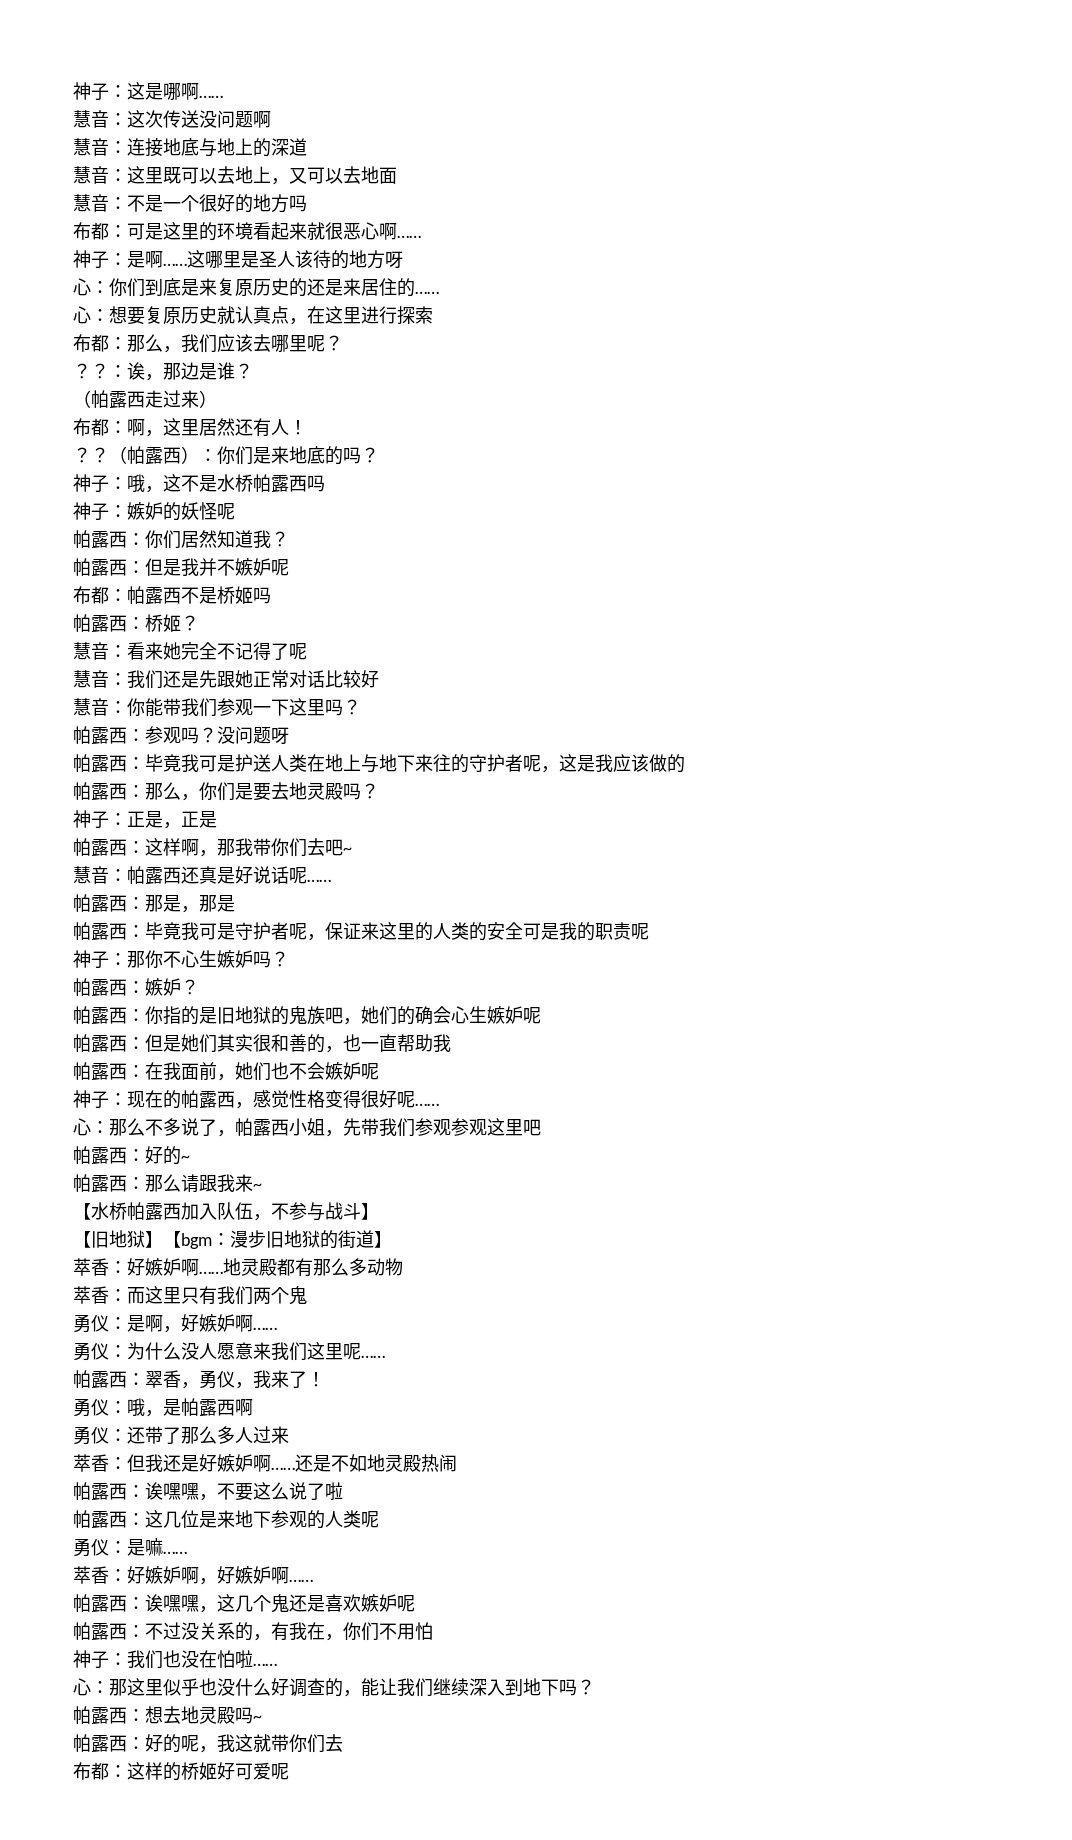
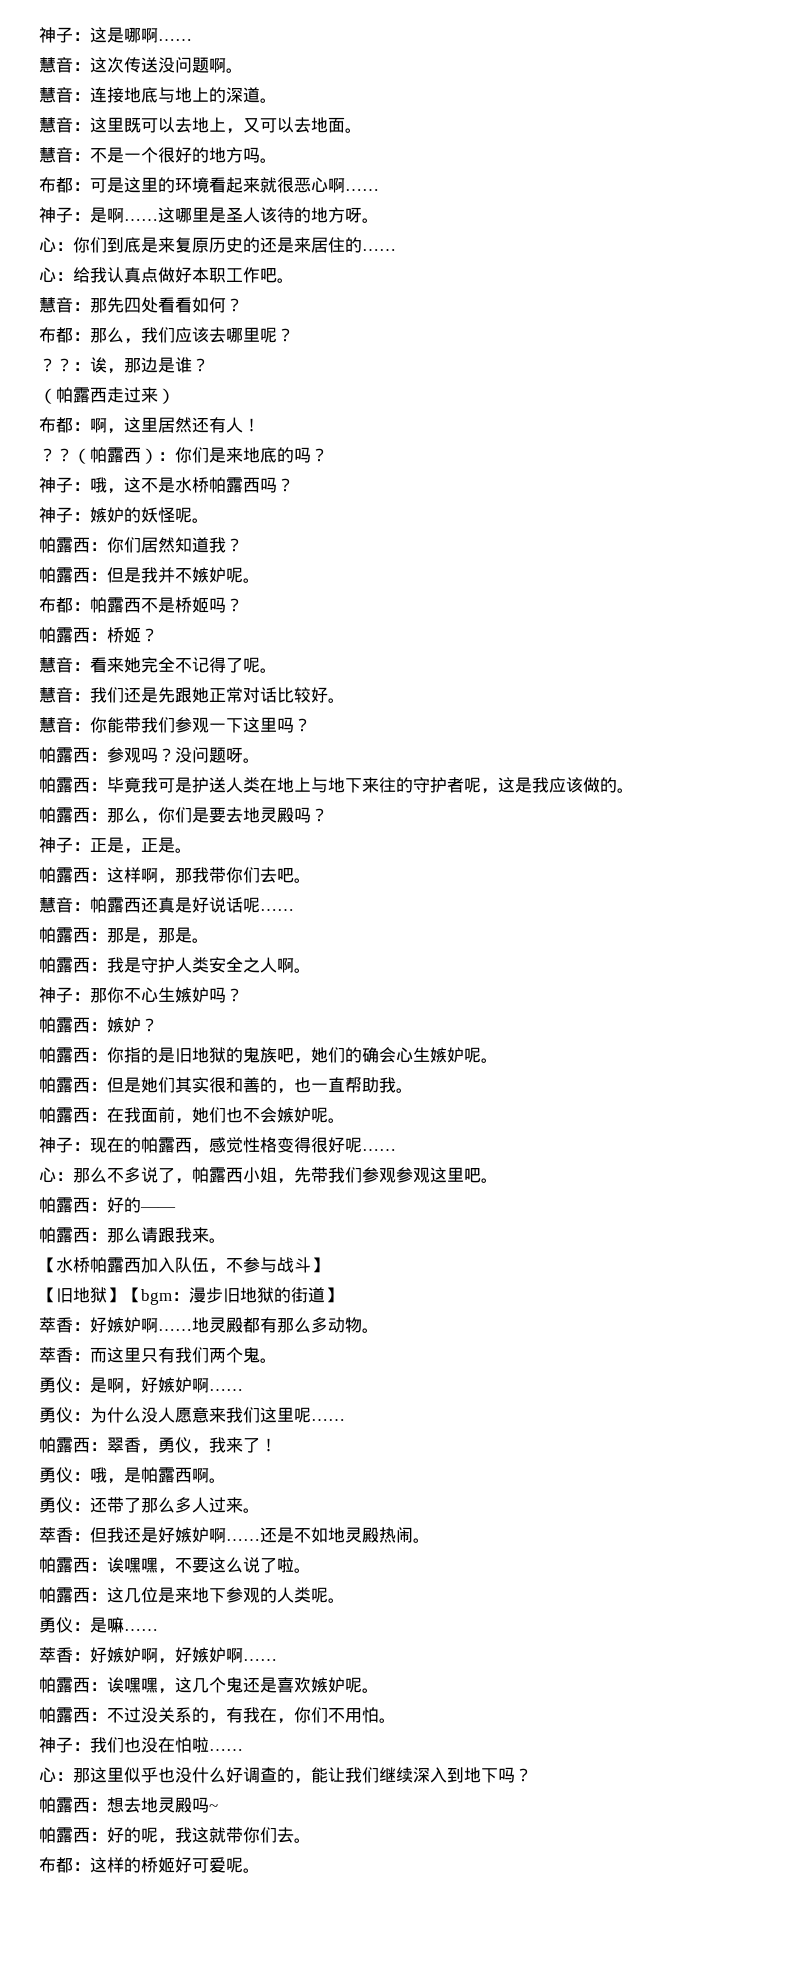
(271, 119) none -> [226,68,243,73] 。
(307, 147) none -> [260,98,277,103] 。
(397, 175) none -> [345,128,362,133] 。
(307, 203) none -> [260,158,277,163] 。
(403, 259) none -> [362,218,379,223] 。
[109,306,433,325] 想要复原历史就认真点，在这里进行探索 -> [73,267,294,283] [39,297,243,313] 给我认真点做好本职工作吧。 // 慧音：那先四处看看如何？
(325, 483) none -> [277,478,294,492] ？
(235, 511) none -> [192,518,209,523] 。
(289, 567) none -> [243,578,260,583] 。
(271, 595) none -> [226,598,243,612] ？
(307, 651) none -> [260,668,277,673] 。
(379, 679) none -> [328,698,345,703] 。
(289, 735) none -> [243,758,260,763] 。
(685, 763) none -> [617,788,634,793] 。
(217, 819) none -> [175,848,192,853] 。
[343,847,352,854] ~ -> [294,878,311,883] 。
[73,922,649,941] // 帕露西：毕竟我可是守护者呢，保证来这里的人类的安全可是我的职责呢 -> [192,938,209,943] [39,957,311,973] 。 // 帕露西：我是守护人类安全之人啊。
(541, 1015) none -> [481,1058,498,1063] 。
(451, 1043) none -> [396,1088,413,1093] 。
(379, 1071) none -> [328,1118,345,1123] 。
[73,1146,190,1165] // 帕露西：好的~ -> [481,1178,498,1183] [39,1197,176,1213] 。 // 帕露西：好的——
[253,1183,262,1190] ~ -> [209,1238,226,1243] 。
(403, 1267) none -> [362,1328,379,1333] 。
(307, 1295) none -> [260,1358,277,1363] 。
(253, 1407) none -> [209,1478,226,1483] 。
(289, 1435) none -> [243,1508,260,1513] 。
(457, 1463) none -> [413,1538,430,1543] 。
(343, 1491) none -> [294,1568,311,1573] 。
(379, 1519) none -> [328,1598,345,1603] 。
(415, 1603) none -> [362,1688,379,1693] 。
(433, 1631) none -> [379,1718,396,1723] 。
(343, 1743) none -> [294,1838,311,1843] 。
(289, 1771) none -> [243,1868,260,1873] 。

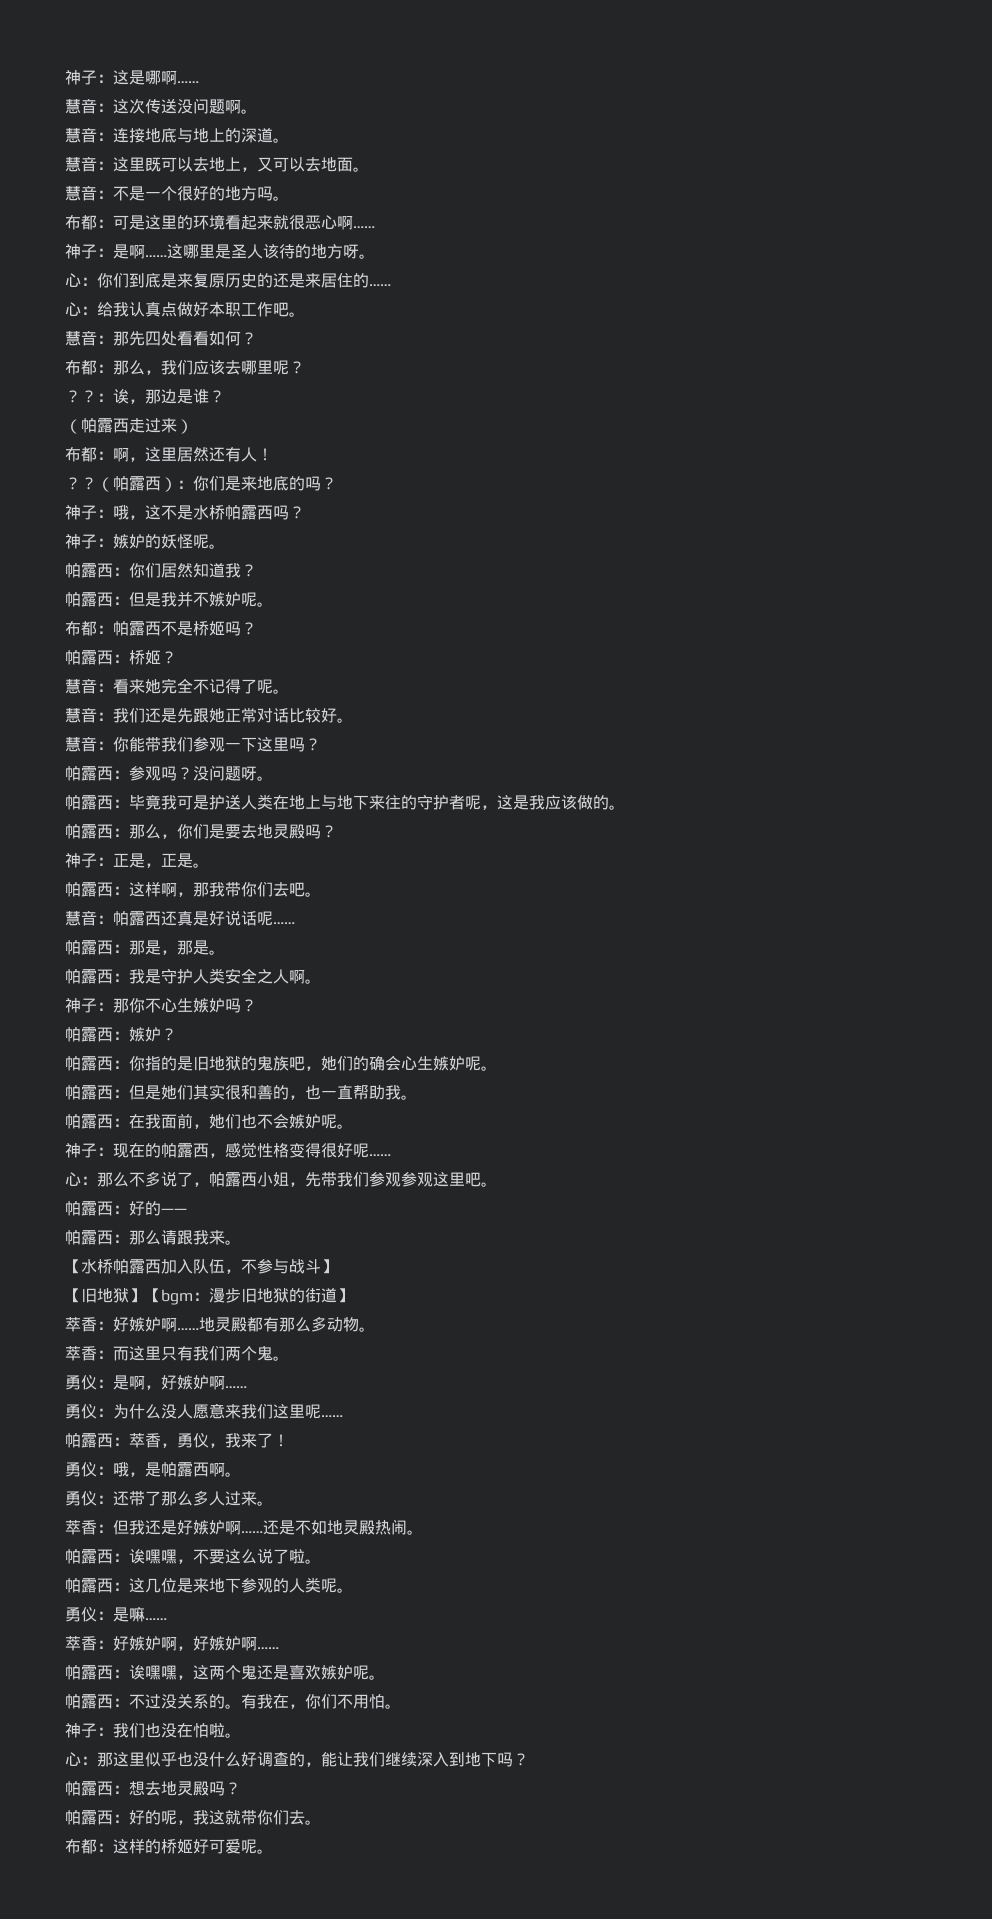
[107,1437,124,1453] 翠 -> [129,1433,145,1448] 萃
[192,1678,209,1693] 几 -> [209,1665,225,1680] 两
[209,1718,226,1724] ， -> [225,1704,241,1709] 。
[209,1749,243,1751] …… -> [225,1733,241,1738] 。
[209,1804,218,1811] ~ -> [225,1782,241,1795] ？

